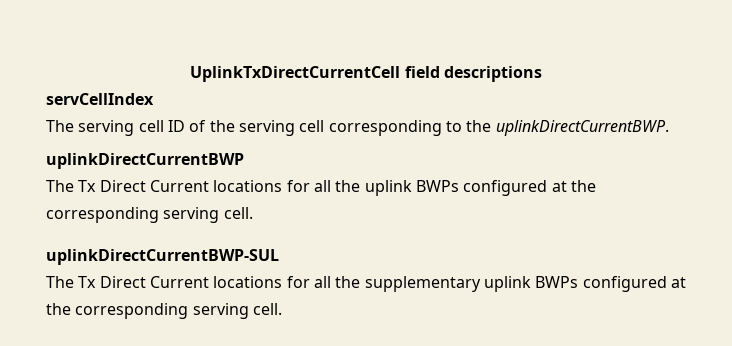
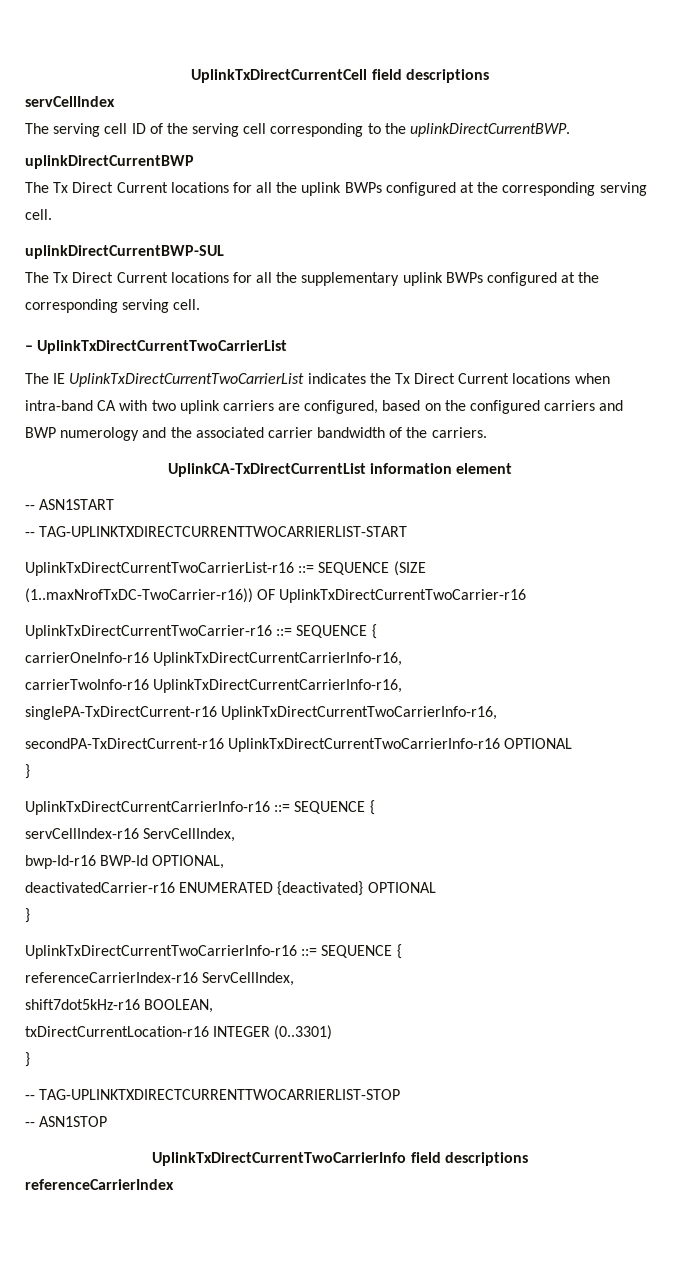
(282, 309) none -> [25,340,288,354] [25,373,610,387] [25,400,624,414] [25,427,487,441] [167,463,513,477] [25,499,115,510] [25,526,408,537] [25,561,426,576] [25,588,527,603] [25,624,377,639] [25,652,403,666] [25,679,403,693] [25,706,498,720] [25,738,573,752] [25,764,30,779] [25,800,375,815] [25,828,236,842] [25,855,225,869] [25,881,436,896] [25,908,30,923] [25,944,402,959] [25,972,295,986] [25,999,214,1013] [25,1025,333,1040] [25,1052,30,1067] [25,1089,401,1100] [25,1116,108,1127] [152,1152,528,1166] [25,1179,174,1190] // – UplinkTxDirectCurrentTwoCarrierList // The IE UplinkTxDirectCurrentTwoCarrierList indicates the Tx Direct Current locations when intra-band CA with two uplink carriers are configured, based on the configured carriers and BWP numerology and the associated carrier bandwidth of the carriers. // UplinkCA-TxDirectCurrentList information element // -- ASN1START // -- TAG-UPLINKTXDIRECTCURRENTTWOCARRIERLIST-START // UplinkTxDirectCurrentTwoCarrierList-r16 ::= SEQUENCE (SIZE (1..maxNrofTxDC-TwoCarrier-r16)) OF UplinkTxDirectCurrentTwoCarrier-r16 // UplinkTxDirectCurrentTwoCarrier-r16 ::= SEQUENCE { // carrierOneInfo-r16 UplinkTxDirectCurrentCarrierInfo-r16, // carrierTwoInfo-r16 UplinkTxDirectCurrentCarrierInfo-r16, // singlePA-TxDirectCurrent-r16 UplinkTxDirectCurrentTwoCarrierInfo-r16, // secondPA-TxDirectCurrent-r16 UplinkTxDirectCurrentTwoCarrierInfo-r16 OPTIONAL // } // UplinkTxDirectCurrentCarrierInfo-r16 ::= SEQUENCE { // servCellIndex-r16 ServCellIndex, // bwp-Id-r16 BWP-Id OPTIONAL, // deactivatedCarrier-r16 ENUMERATED {deactivated} OPTIONAL // } // UplinkTxDirectCurrentTwoCarrierInfo-r16 ::= SEQUENCE { // referenceCarrierIndex-r16 ServCellIndex, // shift7dot5kHz-r16 BOOLEAN, // txDirectCurrentLocation-r16 INTEGER (0..3301) // } // -- TAG-UPLINKTXDIRECTCURRENTTWOCARRIERLIST-STOP // -- ASN1STOP // UplinkTxDirectCurrentTwoCarrierInfo field descriptions // referenceCarrierIndex

